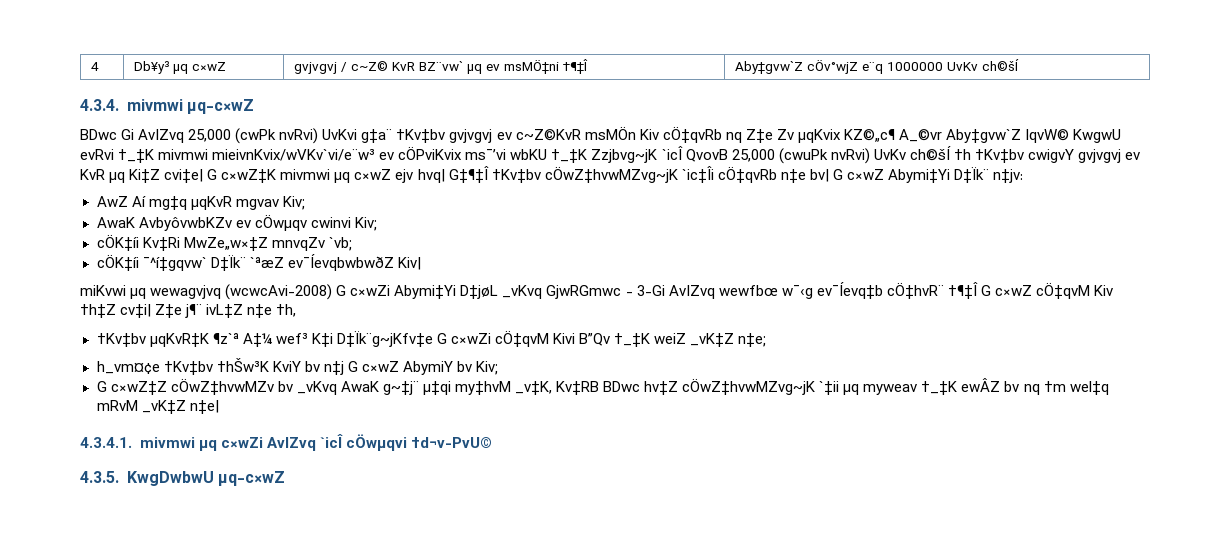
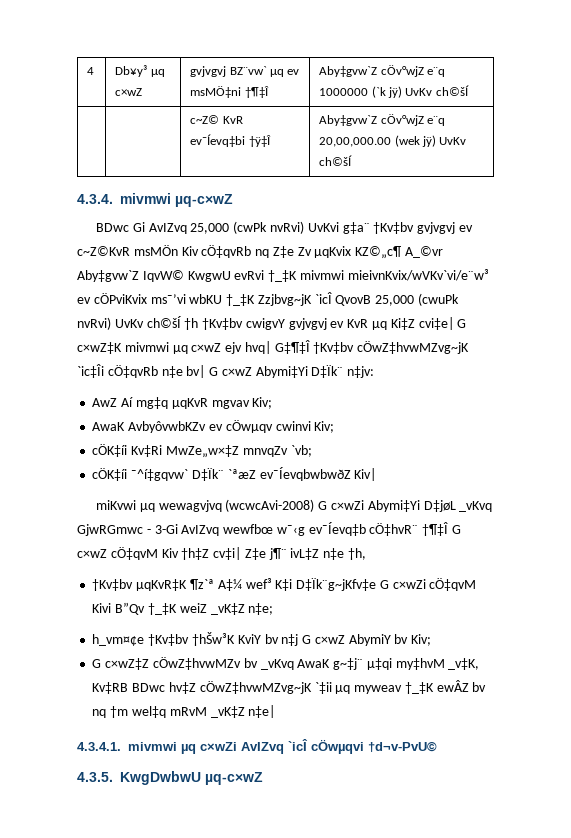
[341,61,416,72] / c~Z© KvR -> (227, 71) none
(944, 66) none -> [371,85,469,98] [190,115,243,124] [190,134,271,147] [319,114,445,126] [319,135,436,147] (`k jÿ) UvKv ch©šÍ // | | c~Z© KvR ev¯Íevq‡bi †ÿ‡Î | Aby‡gvw`Z cÖv°wjZ e¨q 20,00,000.00 (wek jÿ)

